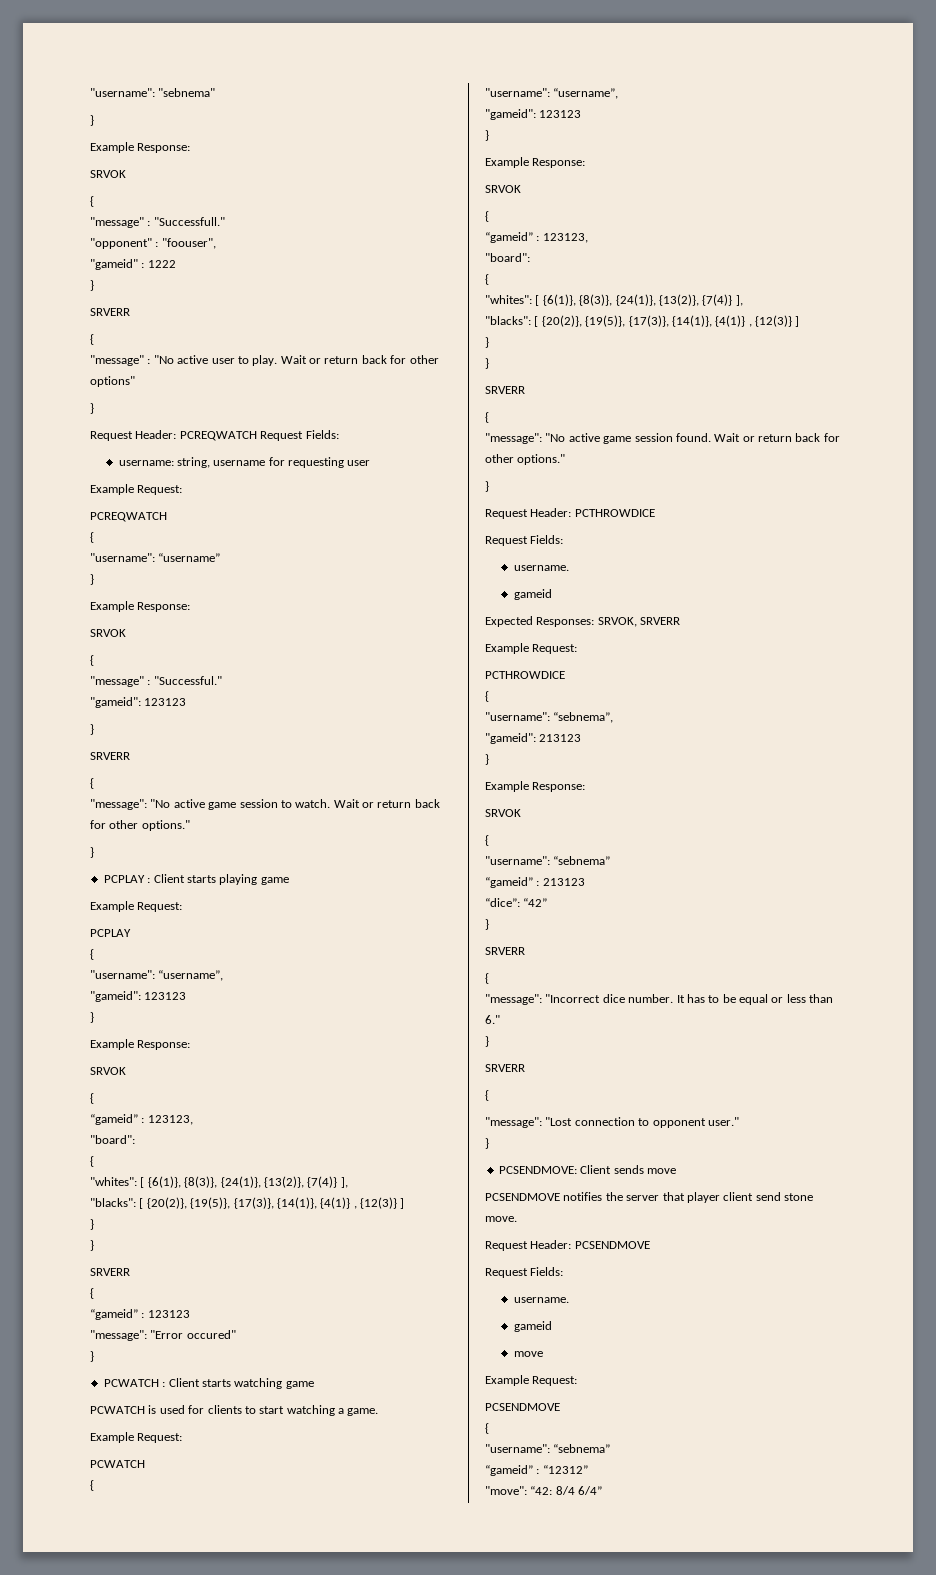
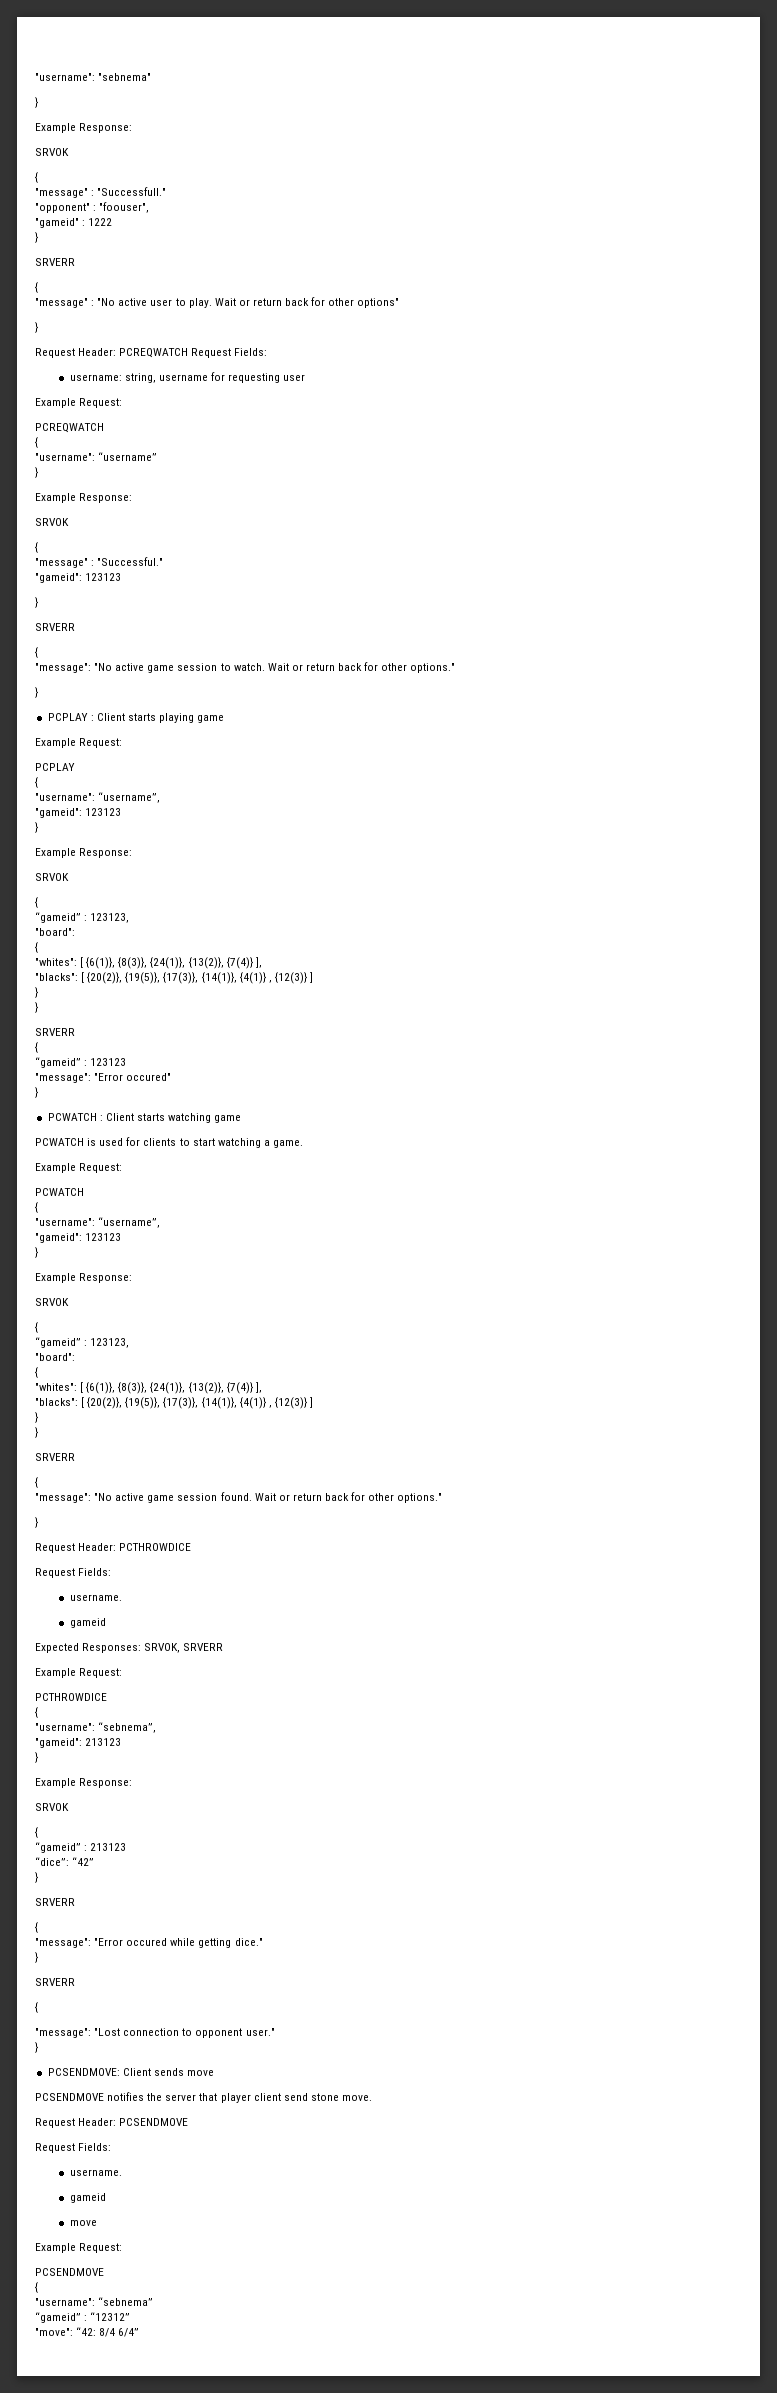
[485,856,611,865] // "username": “sebnema” -> (38, 1832) none
[545,994,834,1005] [485,1015,500,1024] "Incorrect dice number. It has to be equal or less than 6." -> [94,1938,263,1948] "Error occured while getting dice."

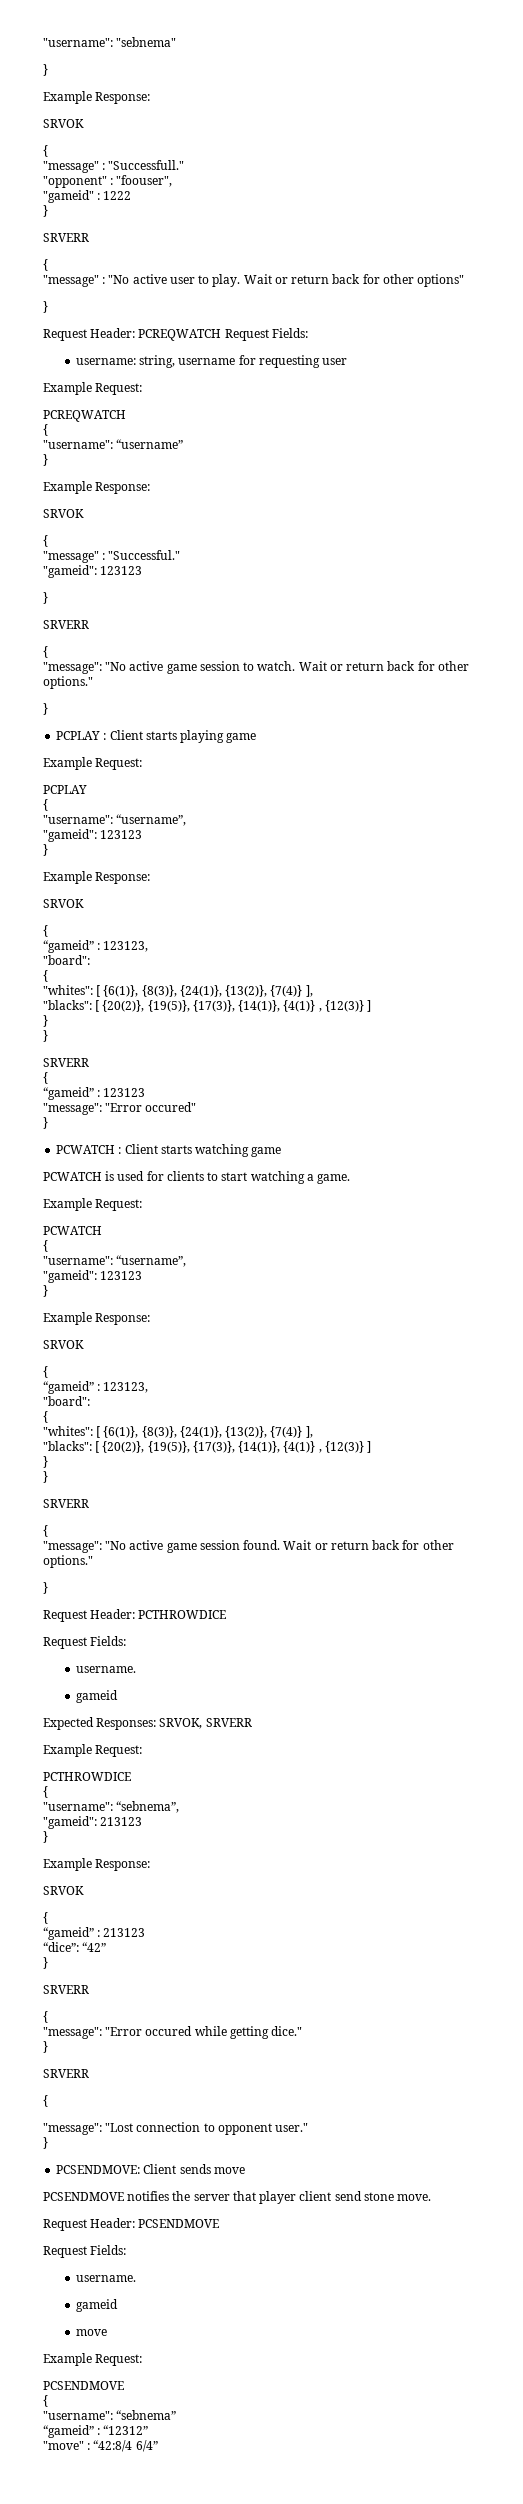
[35,2327,116,2337] "move": “42: 8/4 -> [43,2440,133,2452] "move" : “42:8/4

